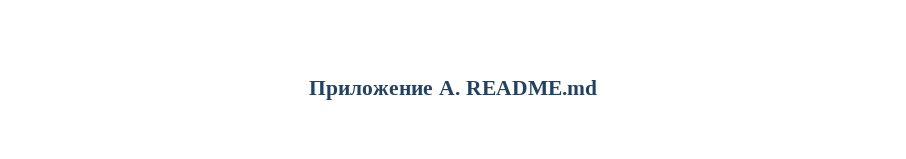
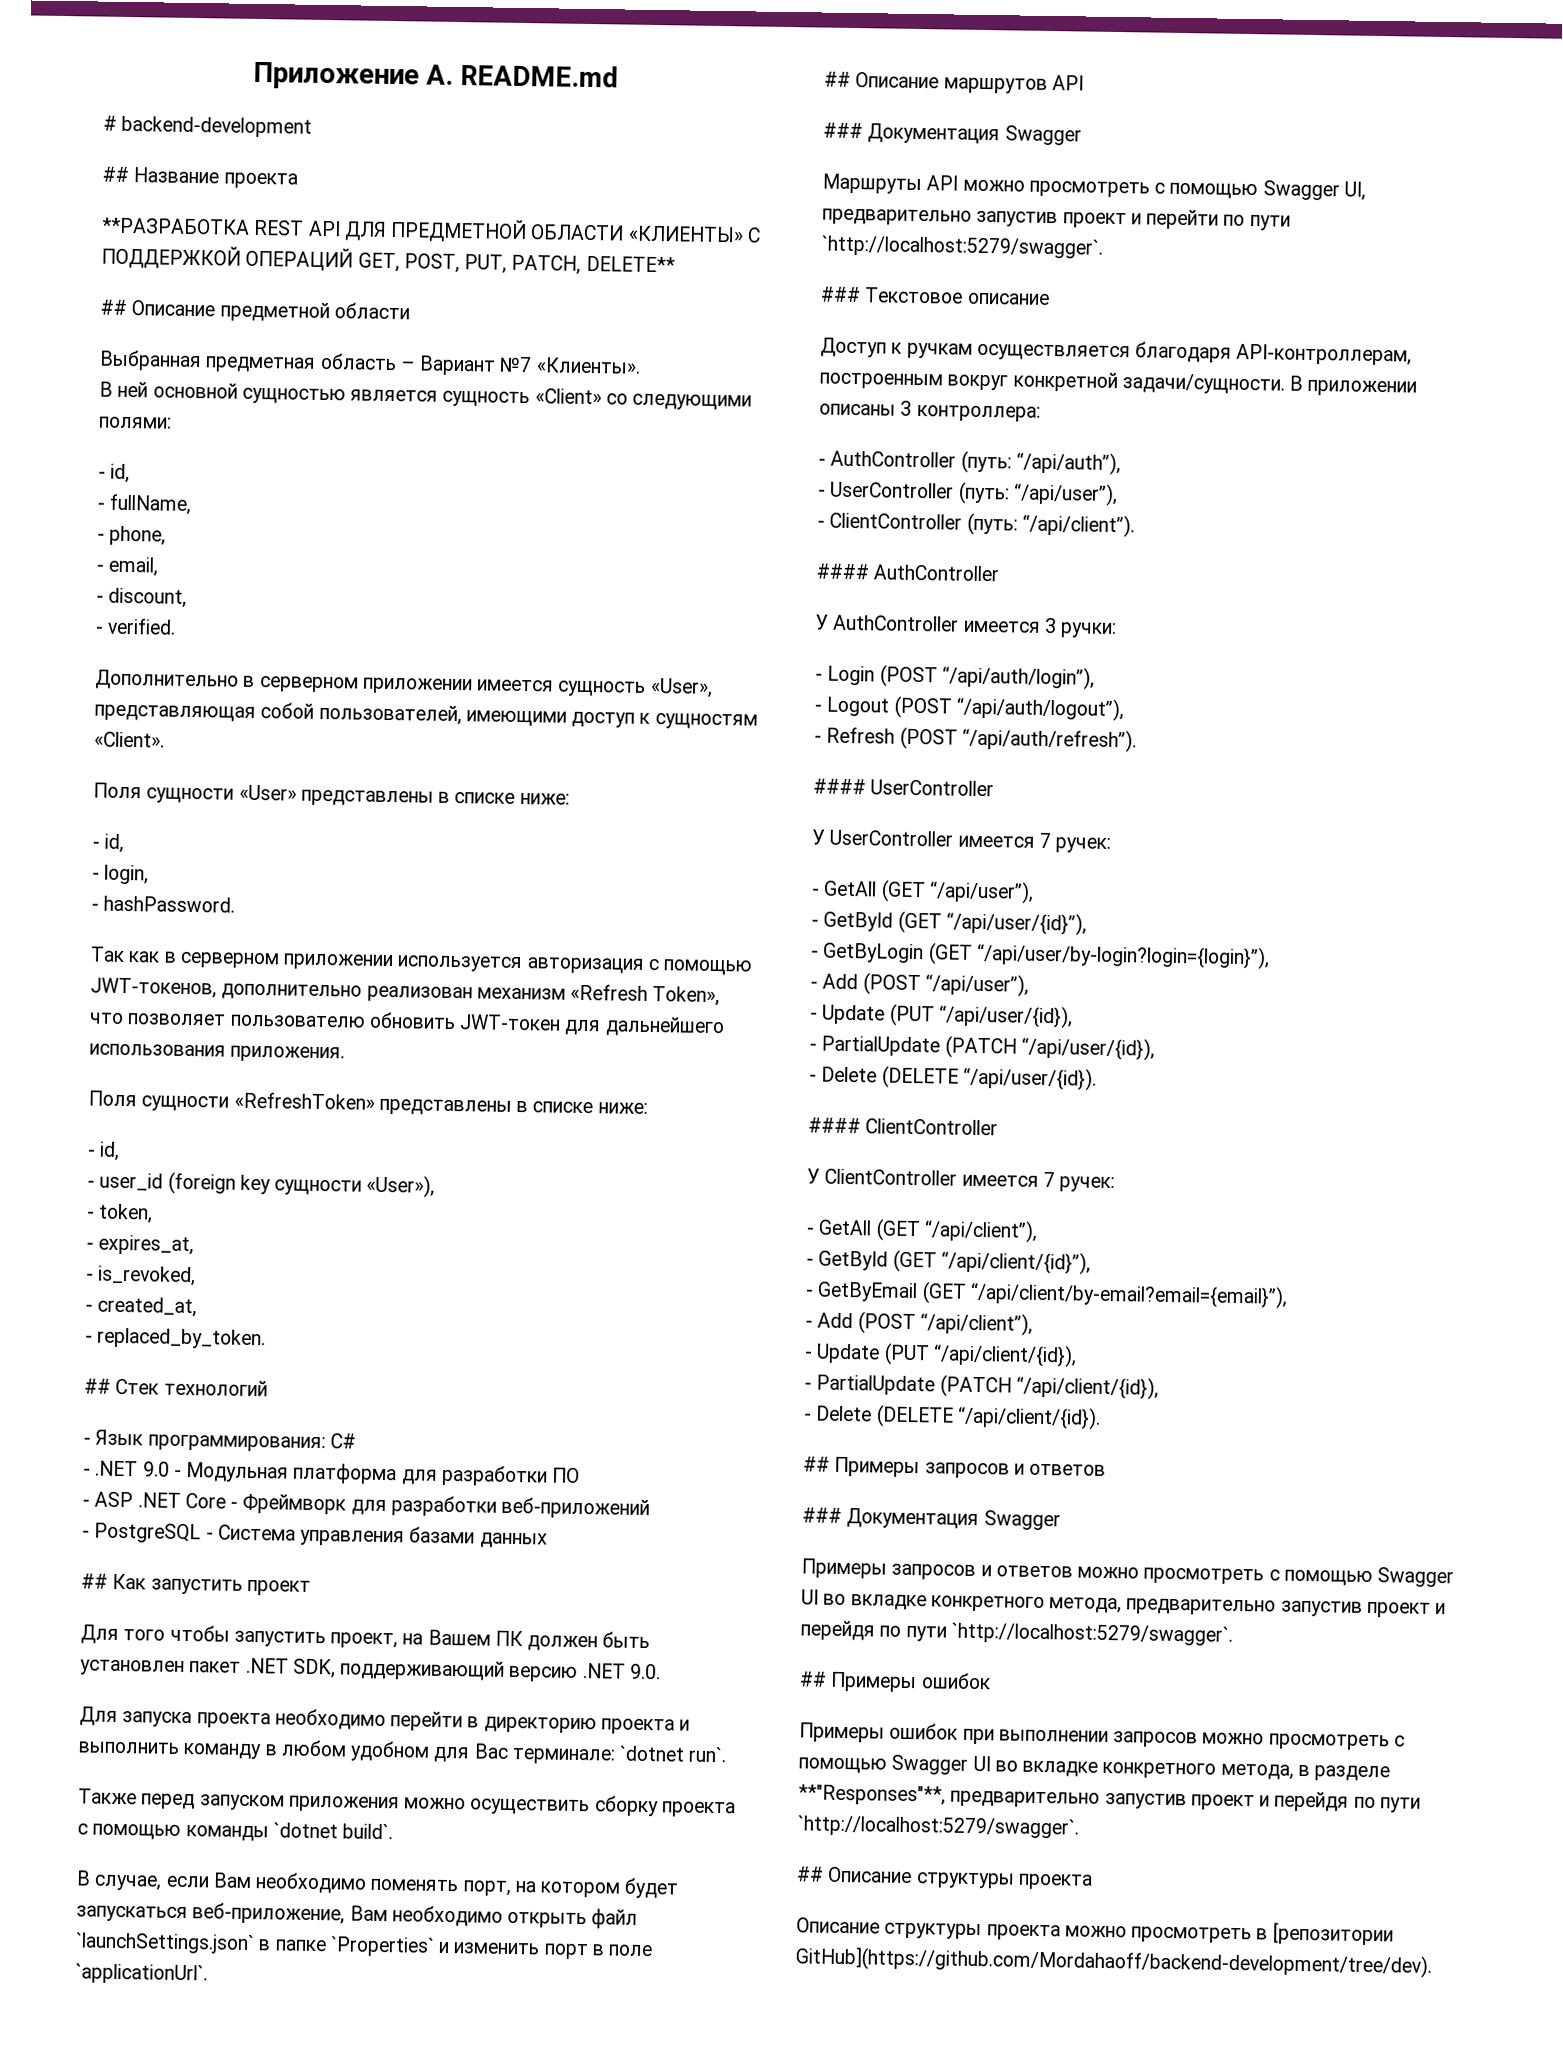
(597, 87) none -> [103,115,313,138] [102,166,298,189] [101,217,761,244] [101,244,675,275] [100,299,410,323] [99,349,641,376] [99,381,753,411] [99,416,172,429] [98,463,131,484] [97,493,192,515] [97,525,167,546] [96,556,160,577] [96,587,188,608] [95,617,177,635] [95,669,713,698] [94,702,758,730] [94,731,165,748] [93,782,570,807] [92,833,125,854] [92,864,150,885] [91,895,236,913] [90,946,753,976] [90,977,721,1007] [89,1011,725,1038] [89,1043,346,1063] [88,1090,648,1116] [87,1141,121,1161] [87,1171,436,1198] [86,1203,154,1224] [86,1234,195,1256] [86,1265,197,1287] [85,1296,198,1318] [85,1327,267,1350] [84,1378,268,1397] [83,1429,356,1453] [83,1460,581,1487] [82,1491,651,1520] [82,1522,548,1549] [81,1573,311,1596] [80,1624,651,1652] [80,1657,661,1682] [79,1706,691,1735] [78,1739,728,1765] [78,1788,736,1818] [77,1822,394,1842] [76,1870,680,1899] [76,1902,639,1929] [75,1932,654,1960] [75,1963,208,1985] [824,71,1084,94] [823,122,1082,146] [822,173,1366,201] [822,208,1291,231] [821,235,1103,259] [820,286,1050,305] [820,337,1413,366] [819,371,1418,397] [819,400,1041,422] [818,450,1121,476] [818,481,1118,507] [817,512,1135,538] [816,563,1000,582] [816,614,1118,639] [815,664,1095,690] [814,695,1124,722] [814,726,1137,753] [813,778,995,797] [812,829,1112,853] [811,879,1034,904] [811,910,1087,936] [811,942,1270,970] [810,972,1029,997] [810,1003,1073,1029] [809,1035,1155,1061] [809,1065,1097,1091] [808,1117,999,1136] [807,1168,1116,1193] [806,1218,1038,1243] [806,1249,1091,1275] [805,1281,1288,1309] [805,1311,1033,1336] [804,1342,1077,1368] [804,1374,1159,1400] [804,1404,1101,1430] [803,1456,1107,1479] [802,1507,1061,1531] [801,1558,1455,1588] [801,1589,1447,1618] [800,1620,1233,1646] [799,1671,991,1693] [799,1722,1405,1751] [798,1754,1391,1782] [798,1784,1421,1813] [797,1815,1079,1839] [797,1866,1093,1890] [796,1917,1394,1946] [795,1946,1432,1978] // # backend-development // ## Название проекта // **РАЗРАБОТКА REST API ДЛЯ ПРЕДМЕТНОЙ ОБЛАСТИ «КЛИЕНТЫ» С ПОДДЕРЖКОЙ ОПЕРАЦИЙ GET, POST, PUT, PATCH, DELETE** // ## Описание предметной области // Выбранная предметная область – Вариант №7 «Клиенты». // В ней основной сущностью является сущность «Client» со следующими полями: // - id, // - fullName, // - phone, // - email, // - discount, // - verified. // Дополнительно в серверном приложении имеется сущность «User», представляющая собой пользователей, имеющими доступ к сущностям «Client». // Поля сущности «User» представлены в списке ниже: // - id, // - login, // - hashPassword. // Так как в серверном приложении используется авторизация с помощью JWT-токенов, дополнительно реализован механизм «Refresh Token», что позволяет пользователю обновить JWT-токен для дальнейшего использования приложения. // Поля сущности «RefreshToken» представлены в списке ниже: // - id, // - user_id (foreign key сущности «User»), // - token, // - expires_at, // - is_revoked, // - created_at, // - replaced_by_token. // ## Стек технологий // - Язык программирования: C# // - .NET 9.0 - Модульная платформа для разработки ПО // - ASP .NET Core - Фреймворк для разработки веб-приложений // - PostgreSQL - Система управления базами данных // ## Как запустить проект // Для того чтобы запустить проект, на Вашем ПК должен быть установлен пакет .NET SDK, поддерживающий версию .NET 9.0. // Для запуска проекта необходимо перейти в директорию проекта и выполнить команду в любом удобном для Вас терминале: `dotnet run`. // Также перед запуском приложения можно осуществить сборку проекта с помощью команды `dotnet build`. // В случае, если Вам необходимо поменять порт, на котором будет запускаться веб-приложение, Вам необходимо открыть файл `launchSettings.json` в папке `Properties` и изменить порт в поле `applicationUrl`. // ## Описание маршрутов API // ### Документация Swagger // Маршруты API можно просмотреть с помощью Swagger UI, предварительно запустив проект и перейти по пути `http://localhost:5279/swagger`. // ### Текстовое описание // Доступ к ручкам осуществляется благодаря API-контроллерам, построенным вокруг конкретной задачи/сущности. В приложении описаны 3 контроллера: // - AuthController (путь: “/api/auth”), // - UserController (путь: “/api/user”), // - ClientController (путь: “/api/client”). // #### AuthController // У AuthController имеется 3 ручки: // - Login (POST “/api/auth/login”), // - Logout (POST “/api/auth/logout”), // - Refresh (POST “/api/auth/refresh”). // #### UserController // У UserController имеется 7 ручек: // - GetAll (GET “/api/user”), // - GetById (GET “/api/user/{id}”), // - GetByLogin (GET “/api/user/by-login?login={login}”), // - Add (POST “/api/user”), // - Update (PUT “/api/user/{id}), // - PartialUpdate (PATCH “/api/user/{id}), // - Delete (DELETE “/api/user/{id}). // #### ClientController // У ClientController имеется 7 ручек: // - GetAll (GET “/api/client”), // - GetById (GET “/api/client/{id}”), // - GetByEmail (GET “/api/client/by-email?email={email}”), // - Add (POST “/api/client”), // - Update (PUT “/api/client/{id}), // - PartialUpdate (PATCH “/api/client/{id}), // - Delete (DELETE “/api/client/{id}). // ## Примеры запросов и ответов // ### Документация Swagger // Примеры запросов и ответов можно просмотреть с помощью Swagger UI во вкладке конкретного метода, предварительно запустив проект и перейдя по пути `http://localhost:5279/swagger`. // ## Примеры ошибок // Примеры ошибок при выполнении запросов можно просмотреть с помощью Swagger UI во вкладке конкретного метода, в разделе **"Responses"**, предварительно запустив проект и перейдя по пути `http://localhost:5279/swagger`. // ## Описание структуры проекта // Описание структуры проекта можно просмотреть в [репозитории GitHub](https://github.com/Mordahaoff/backend-development/tree/dev).

